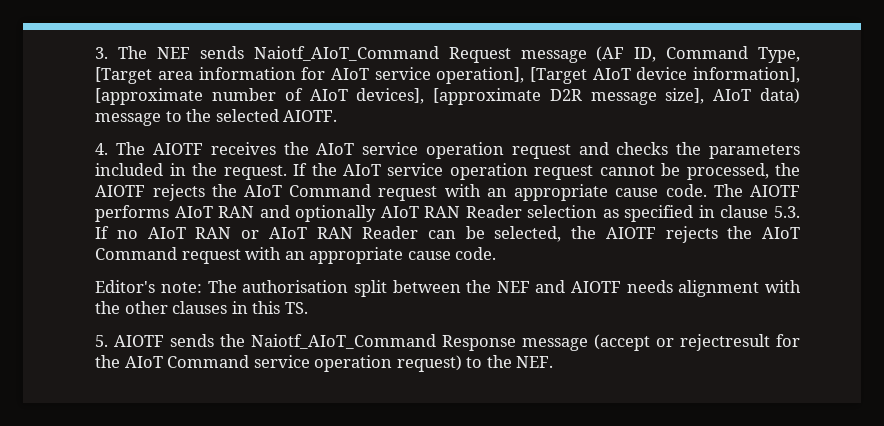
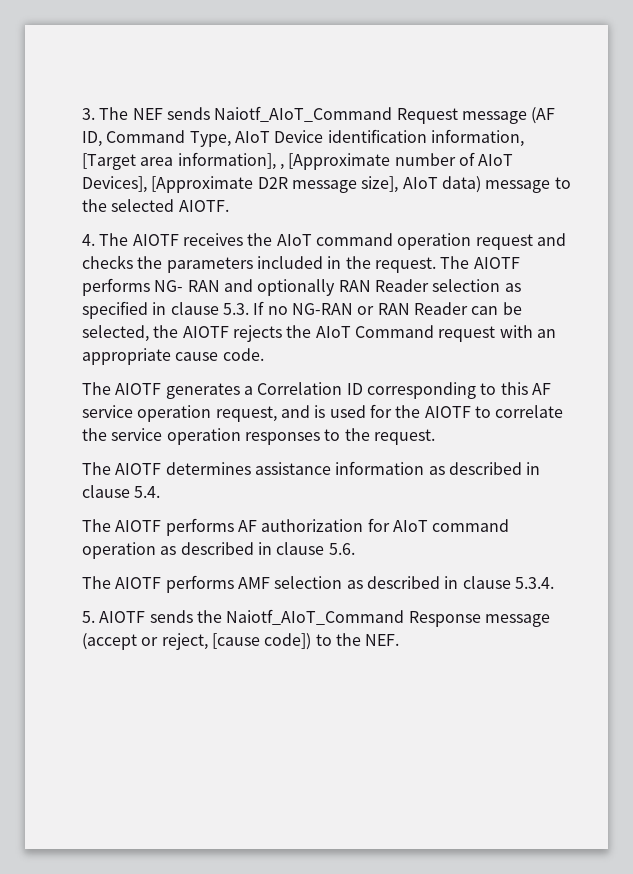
[95,67,800,84] [95,88,204,105] [Target area information for AIoT service operation], [Target AIoT device information], [approximate -> [235,129,525,147] [82,152,391,170] AIoT Device identification information, [Target area information], , [Approximate
[356,88,542,105] devices], [approximate -> [82,176,254,193] Devices], [Approximate
[362,142,419,155] service -> [316,233,394,246] command
[293,163,800,180] [95,184,801,201] [95,205,213,222] If the AIoT service operation request cannot be processed, the AIOTF rejects the AIoT Command request with an appropriate cause code. The AIOTF performs AIoT -> [440,256,520,269] [82,278,184,296] The AIOTF performs NG-
[380,206,419,218] AIoT -> (336, 287) none
[147,227,307,239] AIoT RAN or AIoT -> [292,303,375,315] NG-RAN or
[95,280,801,297] [95,301,308,314] Editor's note: The authorisation split between the NEF and AIOTF needs alignment with the other clauses in this TS. -> [82,382,552,399] [82,404,564,422] [82,428,436,445] [82,461,541,475] [82,485,161,498] [82,518,510,536] [82,542,355,559] [82,575,555,593] The AIOTF generates a Correlation ID corresponding to this AF service operation request, and is used for the AIOTF to correlate the service operation responses to the request. // The AIOTF determines assistance information as described in clause 5.4. // The AIOTF performs AF authorization for AIoT command operation as described in clause 5.6. // The AIOTF performs AMF selection as described in clause 5.3.4.
[680,334,800,351] [95,355,462,372] rejectresult for the AIoT Command service operation request) -> [161,633,312,650] reject, [cause code])

